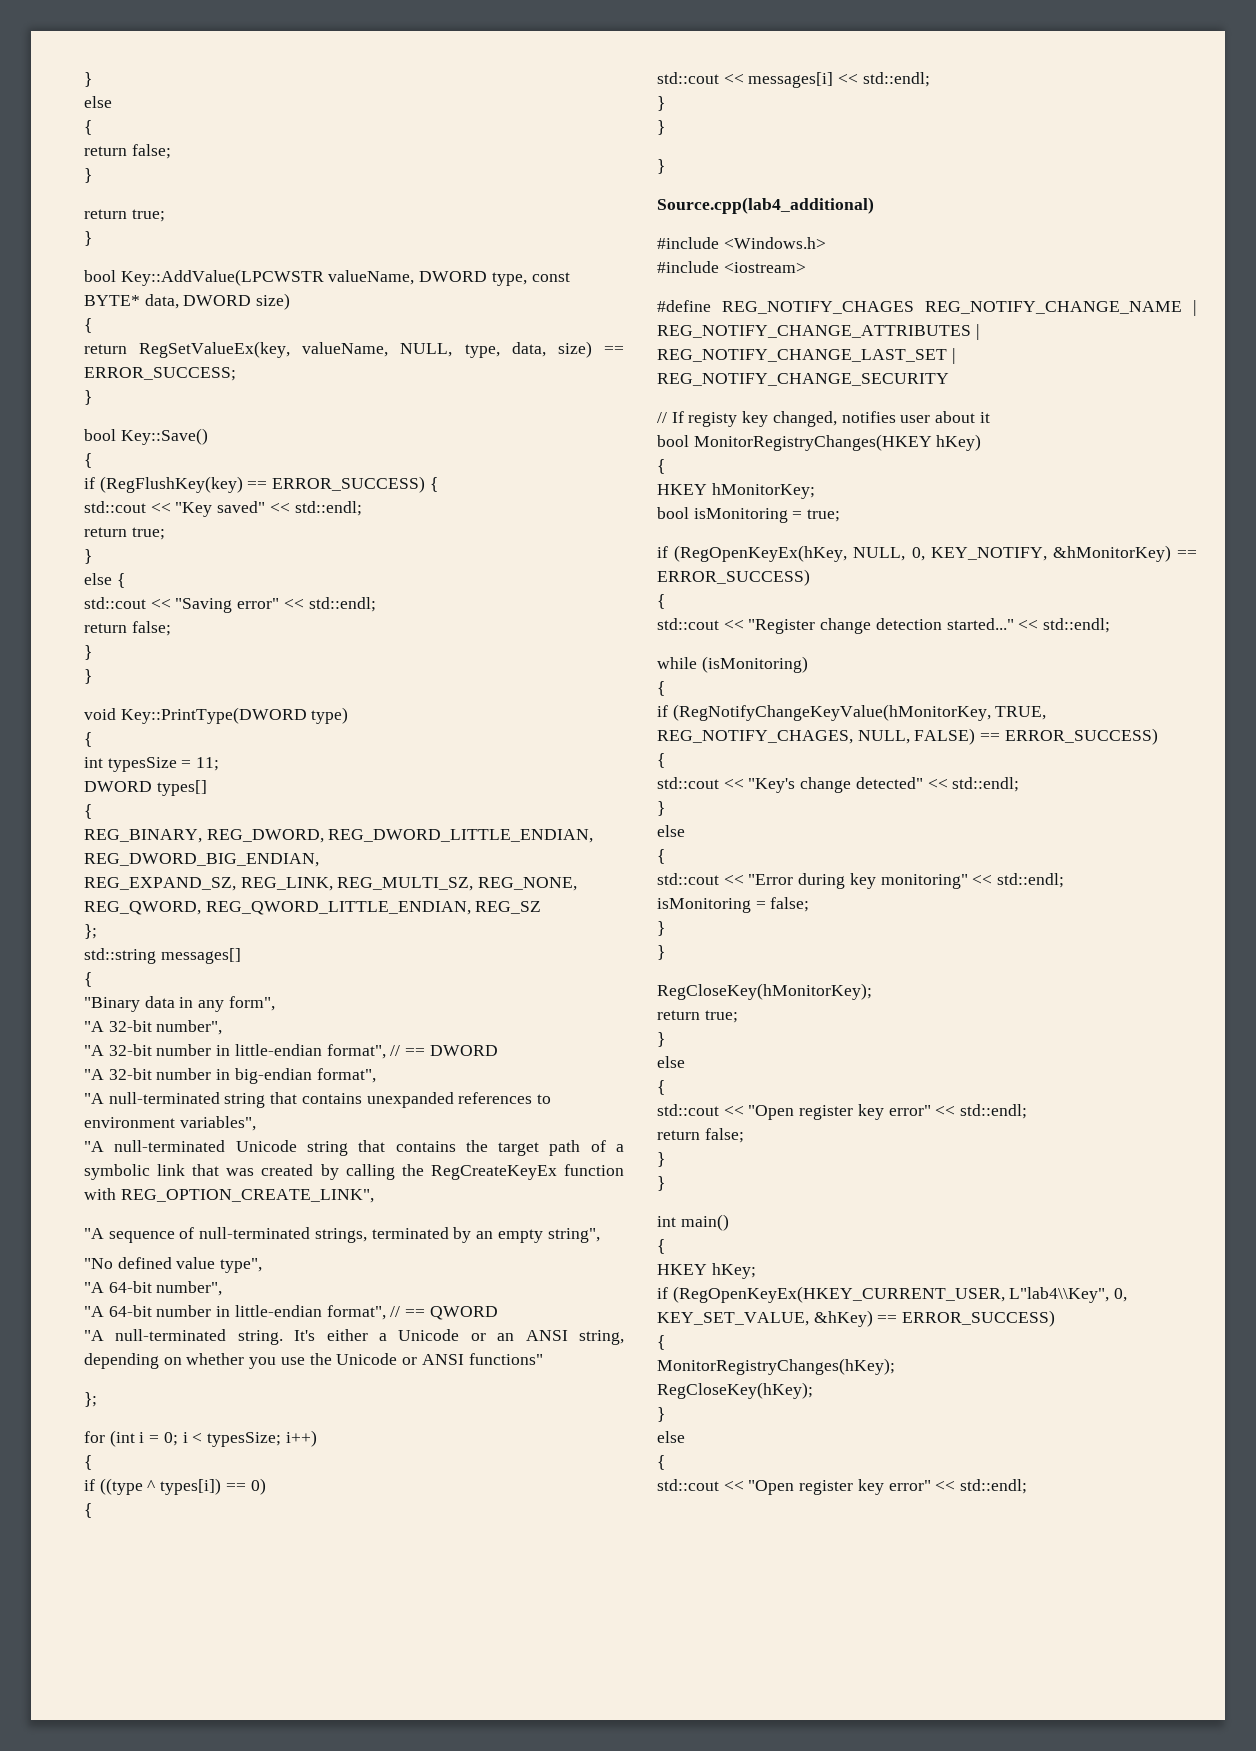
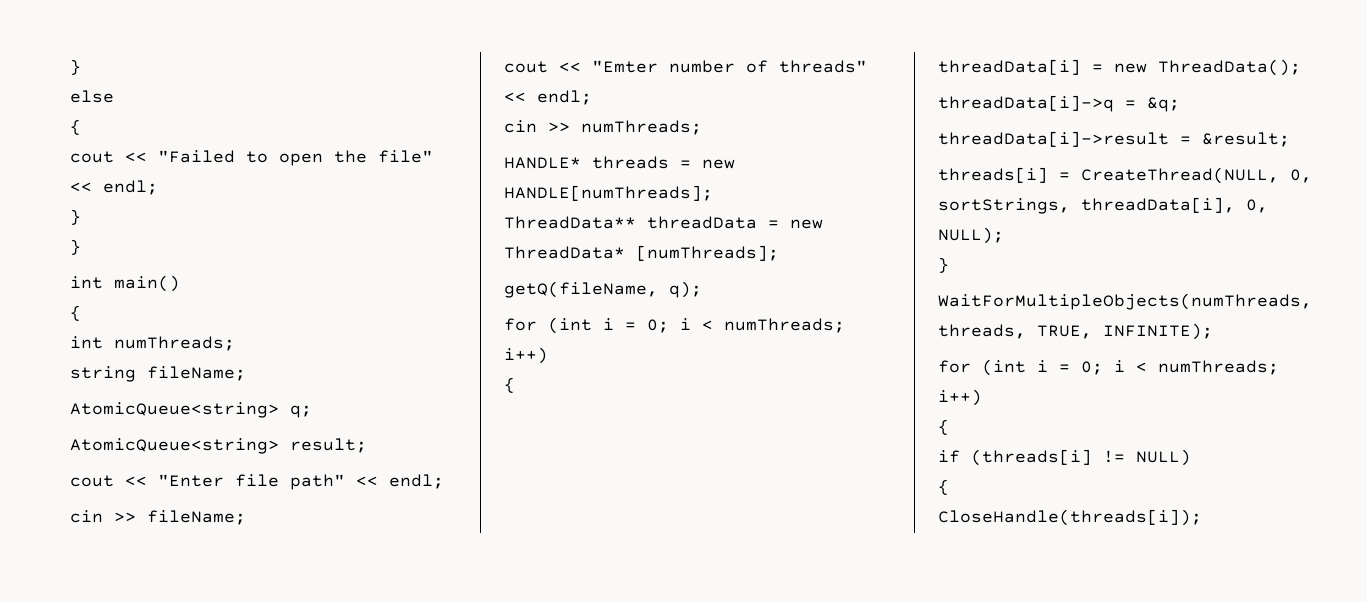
[84,72,92,87] [84,96,112,108] [84,120,92,135] [84,144,171,159] [84,168,92,183] [84,209,165,222] [84,231,92,246] [84,269,570,286] [84,293,291,310] [84,318,92,333] [84,341,625,358] [84,367,236,381] [84,390,92,405] [84,428,208,445] [84,453,92,468] [84,476,438,493] [84,501,362,517] [84,527,165,540] [84,549,92,564] [84,573,125,588] [84,597,376,613] [84,621,171,636] [84,645,92,660] [84,669,92,684] [84,707,349,724] [84,732,92,747] [84,757,220,772] [84,780,207,796] [84,804,92,819] [84,829,594,843] [84,853,319,867] [84,877,578,891] [84,901,542,915] [84,924,97,939] [84,948,241,964] [84,972,92,987] [84,996,275,1012] [84,1020,223,1035] [84,1044,498,1059] [84,1068,376,1084] [84,1092,552,1108] [84,1116,256,1131] [84,1140,624,1156] [84,1164,624,1180] [84,1188,374,1203] [84,1227,600,1243] [84,1257,263,1273] [84,1281,223,1296] [84,1305,498,1320] [84,1329,624,1345] [84,1353,543,1369] [84,1392,97,1407] [84,1430,317,1447] [84,1455,92,1470] [84,1478,266,1495] [84,1503,92,1518] [657,72,930,88] [657,96,665,111] [657,120,665,135] [657,159,665,174] [657,197,874,214] [657,237,826,249] [657,261,806,273] [657,300,1197,316] [657,324,980,340] [657,348,956,364] [657,373,949,386] [657,411,990,427] [657,434,982,451] [657,459,665,474] [657,483,815,499] [657,507,841,523] [657,545,1197,562] [657,569,810,586] [657,594,665,609] [657,618,1111,634] [657,656,808,673] [657,681,665,696] [657,704,1047,721] [657,728,1158,745] [657,753,665,768] [657,777,1020,793] [657,801,665,816] [657,825,685,837] [657,849,665,864] [657,873,1065,889] [657,897,810,913] [657,921,665,936] [657,945,665,960] [657,983,872,1000] [657,1010,738,1023] [657,1032,665,1047] [657,1056,685,1068] [657,1080,665,1095] [657,1104,1028,1120] [657,1128,744,1143] } // else // { // return false; // } // return true; // } // bool Key::AddValue(LPCWSTR valueName, DWORD type, const BYTE* data, DWORD size) // { // return RegSetValueEx(key, valueName, NULL, type, data, size) == ERROR_SUCCESS; // } // bool Key::Save() // { // if (RegFlushKey(key) == ERROR_SUCCESS) { // std::cout << "Key saved" << std::endl; // return true; // } // else { // std::cout << "Saving error" << std::endl; // return false; // } // } // void Key::PrintType(DWORD type) // { // int typesSize = 11; // DWORD types[] // { // REG_BINARY, REG_DWORD, REG_DWORD_LITTLE_ENDIAN, REG_DWORD_BIG_ENDIAN, // REG_EXPAND_SZ, REG_LINK, REG_MULTI_SZ, REG_NONE, REG_QWORD, REG_QWORD_LITTLE_ENDIAN, REG_SZ // }; // std::string messages[] // { // "Binary data in any form", // "A 32-bit number", // "A 32-bit number in little-endian format", // == DWORD // "A 32-bit number in big-endian format", // "A null-terminated string that contains unexpanded references to environment variables", // "A null-terminated Unicode string that contains the target path of a symbolic link that was created by calling the RegCreateKeyEx function with REG_OPTION_CREATE_LINK", // "A sequence of null-terminated strings, terminated by an empty string", // "No defined value type", // "A 64-bit number", // "A 64-bit number in little-endian format", // == QWORD // "A null-terminated string. It's either a Unicode or an ANSI string, depending on whether you use the Unicode or ANSI functions" // }; // for (int i = 0; i < typesSize; i++) // { // if ((type ^ types[i]) == 0) // { // std::cout << messages[i] << std::endl; // } // } // } // Source.cpp(lab4_additional) // #include <Windows.h> // #include <iostream> // #define REG_NOTIFY_CHAGES REG_NOTIFY_CHANGE_NAME | REG_NOTIFY_CHANGE_ATTRIBUTES | REG_NOTIFY_CHANGE_LAST_SET | REG_NOTIFY_CHANGE_SECURITY // // If registy key changed, notifies user about it // bool MonitorRegistryChanges(HKEY hKey) // { // HKEY hMonitorKey; // bool isMonitoring = true; // if (RegOpenKeyEx(hKey, NULL, 0, KEY_NOTIFY, &hMonitorKey) == ERROR_SUCCESS) // { // std::cout << "Register change detection started..." << std::endl; // while (isMonitoring) // { // if (RegNotifyChangeKeyValue(hMonitorKey, TRUE, REG_NOTIFY_CHAGES, NULL, FALSE) == ERROR_SUCCESS) // { // std::cout << "Key's change detected" << std::endl; // } // else // { // std::cout << "Error during key monitoring" << std::endl; // isMonitoring = false; // } // } // RegCloseKey(hMonitorKey); // return true; // } // else // { // std::cout << "Open register key error" << std::endl; // return false; -> [70,59,81,75] [70,90,114,103] [70,119,81,135] [70,150,433,166] [70,180,158,195] } // else // { // cout << "Failed to open the file" << endl;
[657,1263,756,1279] [657,1286,1128,1303] [657,1310,1056,1327] [657,1335,665,1350] [657,1358,895,1375] [657,1382,813,1399] [657,1407,665,1422] [657,1431,685,1443] [657,1455,665,1470] [657,1479,1028,1495] HKEY hKey; // if (RegOpenKeyEx(HKEY_CURRENT_USER, L"lab4\\Key", 0, KEY_SET_VALUE, &hKey) == ERROR_SUCCESS) // { // MonitorRegistryChanges(hKey); // RegCloseKey(hKey); // } // else // { // std::cout << "Open register key error" << std::endl; -> [70,336,235,351] [70,366,246,382] [70,402,312,418] [70,438,367,454] [70,474,444,490] [70,510,246,525] [504,60,867,73] [504,90,592,105] [504,120,702,135] [504,156,735,169] [504,185,713,201] [504,216,823,229] [504,245,779,261] [504,281,702,298] [504,317,845,334] [504,347,548,364] [504,377,515,393] [938,59,1301,76] [938,95,1180,112] [938,131,1290,147] [938,167,1312,184] [938,197,1268,214] [938,227,1004,244] [938,257,949,273] [938,293,1312,310] [938,323,1213,340] [938,359,1279,376] [938,389,982,406] [938,419,949,435] [938,449,1191,466] [938,479,949,495] [938,509,1202,526] int numThreads; // string fileName; // AtomicQueue<string> q; // AtomicQueue<string> result; // cout << "Enter file path" << endl; // cin >> fileName; // cout << "Emter number of threads" << endl; // cin >> numThreads; // HANDLE* threads = new HANDLE[numThreads]; // ThreadData** threadData = new ThreadData* [numThreads]; // getQ(fileName, q); // for (int i = 0; i < numThreads; i++) // { // threadData[i] = new ThreadData(); // threadData[i]->q = &q; // threadData[i]->result = &result; // threads[i] = CreateThread(NULL, 0, sortStrings, threadData[i], 0, NULL); // } // WaitForMultipleObjects(numThreads, threads, TRUE, INFINITE); // for (int i = 0; i < numThreads; i++) // { // if (threads[i] != NULL) // { // CloseHandle(threads[i]);

